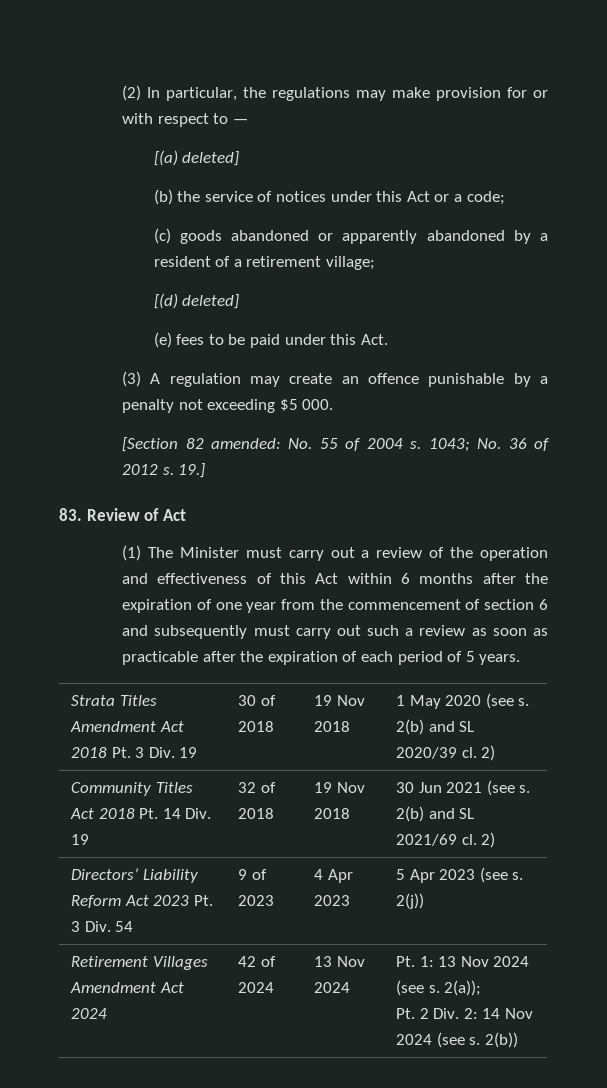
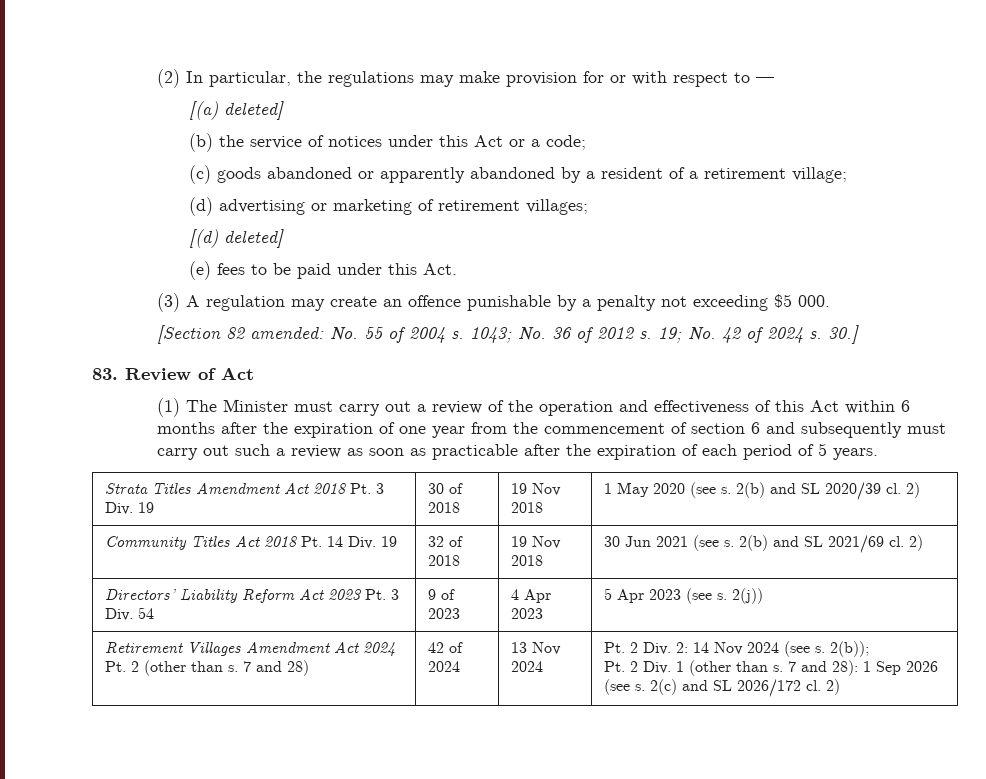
(376, 263) none -> [189,197,589,216] // (d) advertising or marketing of retirement villages;
[178,463,206,478] 19.] -> [657,325,859,344] 19; No. 42 of 2024 s. 30.]
(107, 1013) none -> [105,660,310,676] Pt. 2 (other than s. 7 and 28)
[419,956,530,967] [395,980,482,996] [395,1008,415,1019] 1: 13 Nov 2024 (see s. 2(a)); // Pt. -> (626, 647) none
[484,1032,518,1048] 2(b)) -> [830,641,870,657] [604,660,939,676] [604,679,841,697] 2(b)); // Pt. 2 Div. 1 (other than s. 7 and 28): 1 Sep 2026 (see s. 2(c) and SL 2026/172 cl. 2)

